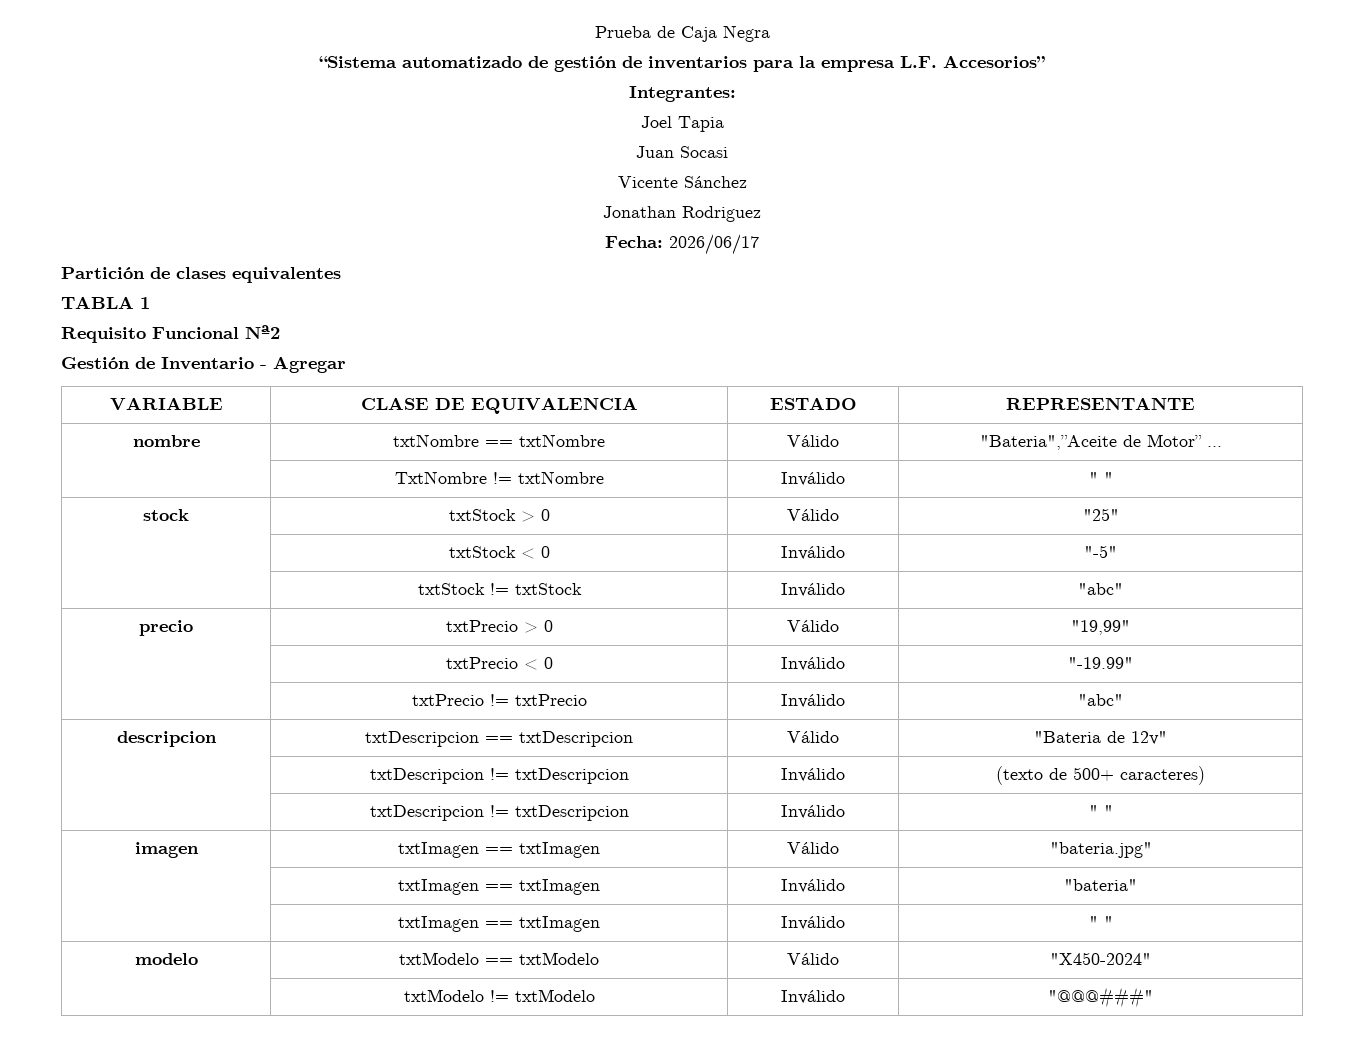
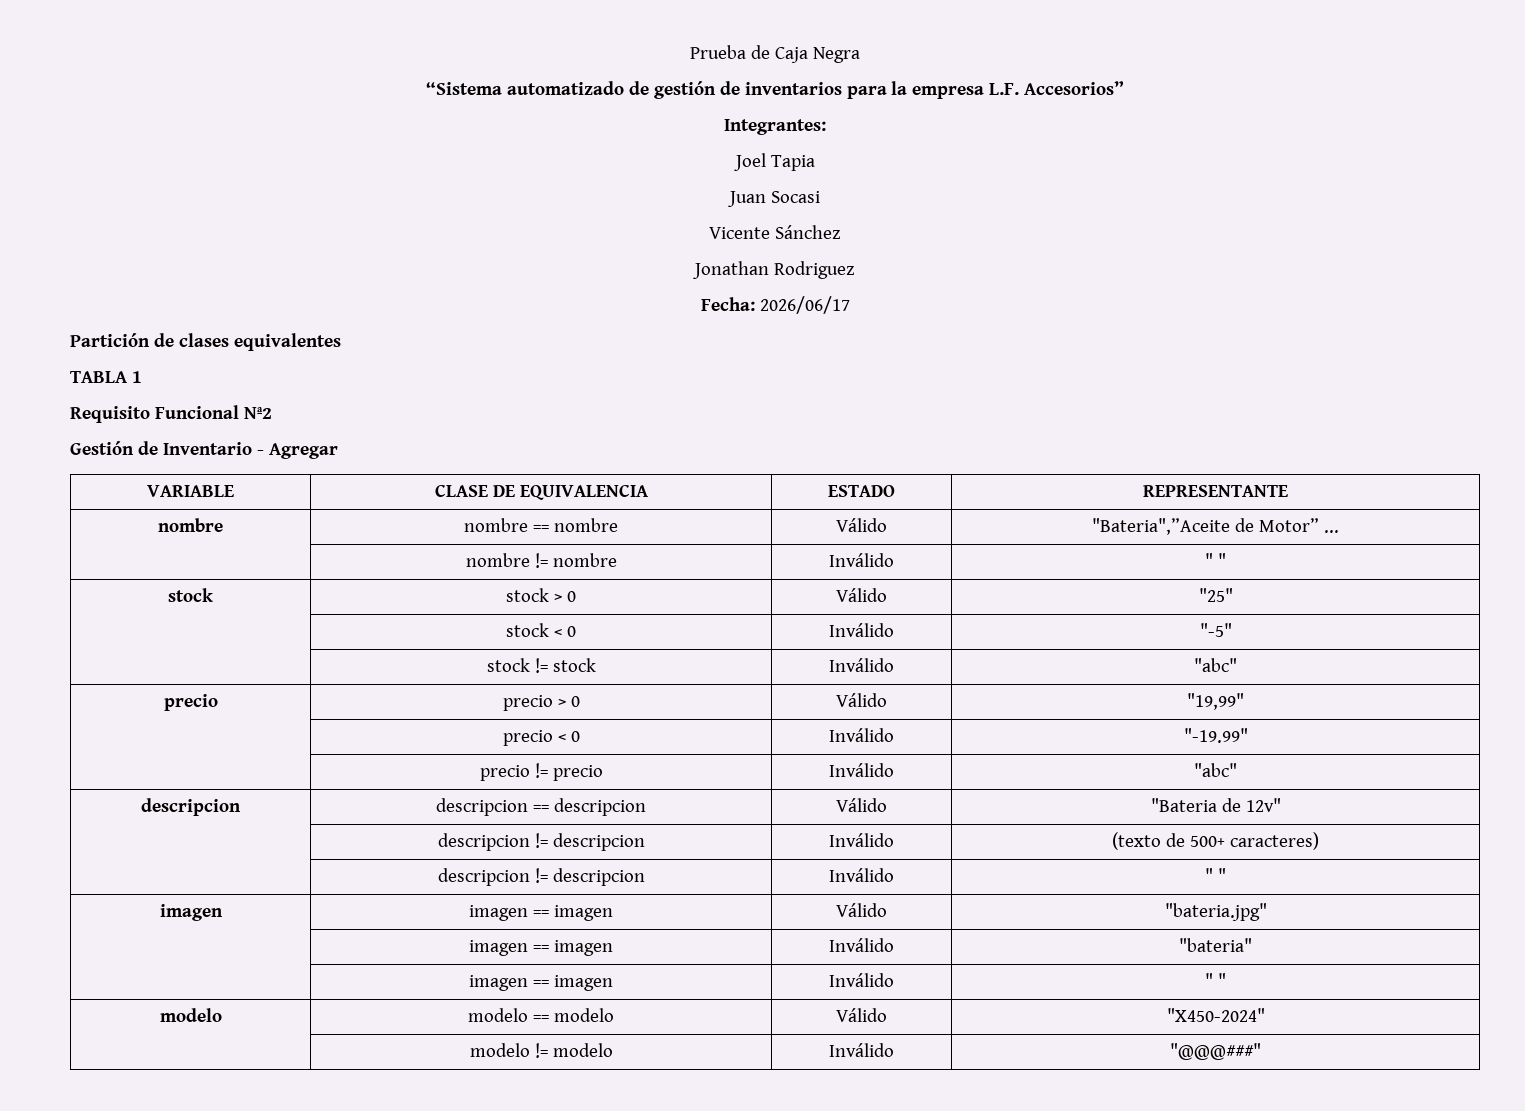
[393,434,605,447] txtNombre == txtNombre -> [464,518,618,532] nombre == nombre
[394,471,604,484] TxtNombre != txtNombre -> [465,553,617,568] nombre != nombre
[448,509,516,521] txtStock -> [506,588,550,602] stock
[448,546,516,558] txtStock -> [506,623,550,637] stock
[417,583,582,595] txtStock != txtStock -> [486,658,596,673] stock != stock
[445,620,518,632] txtPrecio -> [502,695,553,711] precio
[445,657,518,669] txtPrecio -> [502,730,553,746] precio
[411,694,587,706] txtPrecio != txtPrecio -> [479,763,603,781] precio != precio
[365,731,633,747] txtDescripcion == txtDescripcion -> [436,798,646,816] descripcion == descripcion
[369,768,629,784] txtDescripcion != txtDescripcion -> [437,833,645,851] descripcion != descripcion
[369,805,629,821] txtDescripcion != txtDescripcion -> [437,868,645,886] descripcion != descripcion
[398,842,600,858] txtImagen == txtImagen -> [469,905,613,921] imagen == imagen
[398,879,600,895] txtImagen == txtImagen -> [469,940,613,956] imagen == imagen
[398,916,600,932] txtImagen == txtImagen -> [469,975,613,991] imagen == imagen
[399,952,599,965] txtModelo == txtModelo -> [468,1008,614,1022] modelo == modelo
[403,989,595,1002] txtModelo != txtModelo -> [469,1043,613,1058] modelo != modelo

